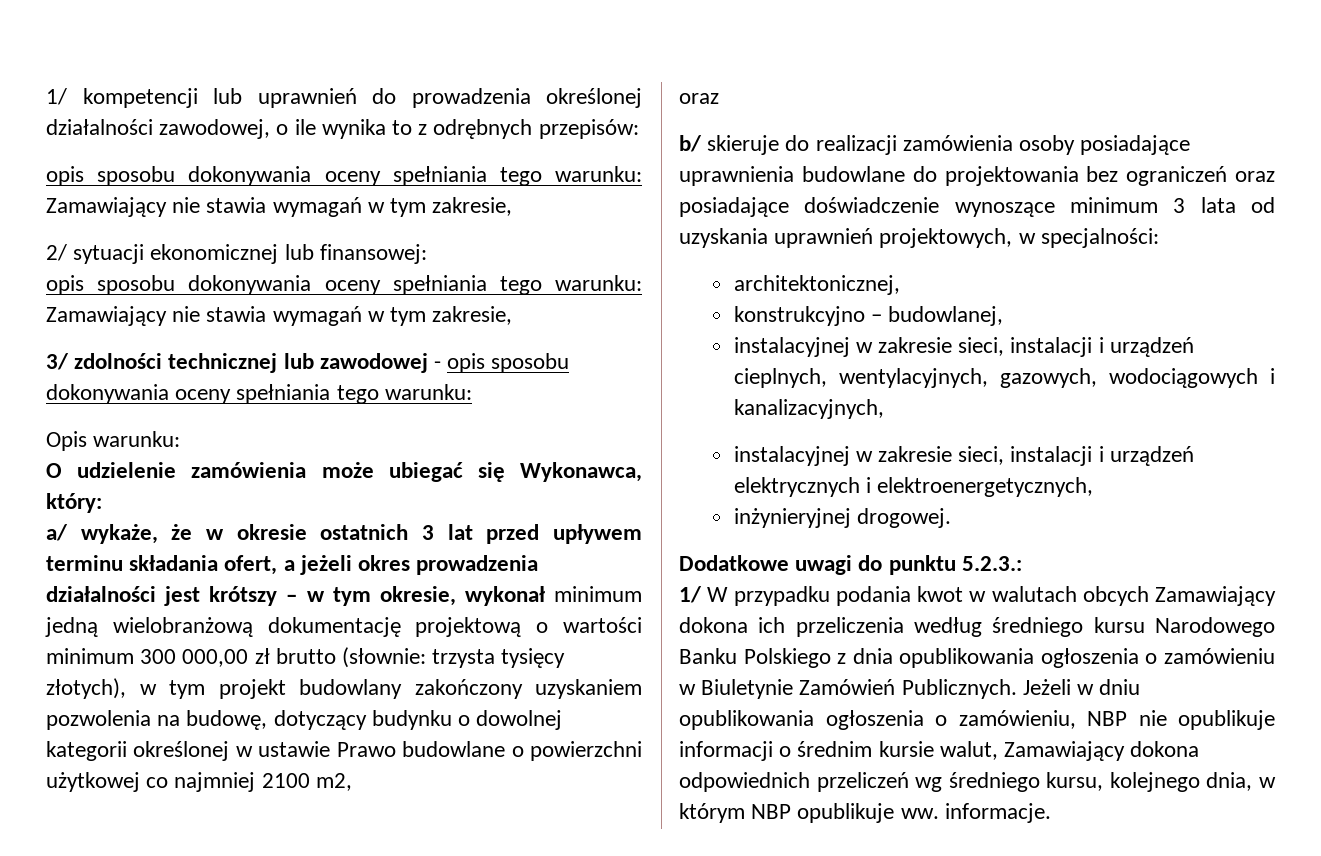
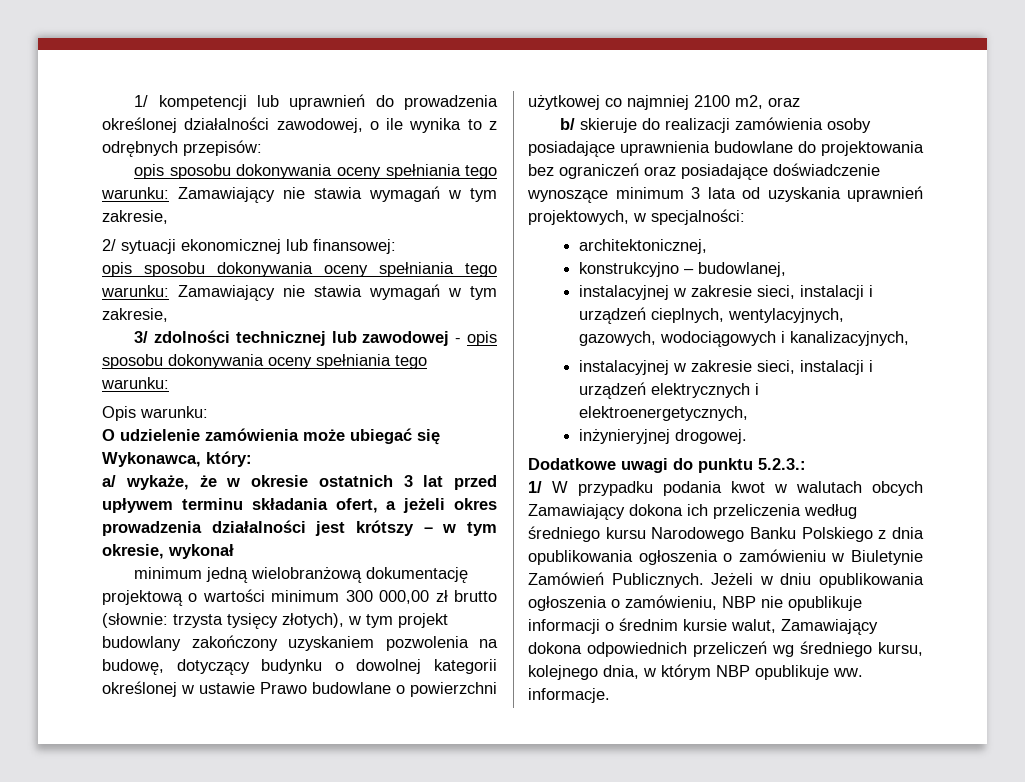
(545, 596) none -> (234, 551) //
(352, 782) // -> (763, 102) none

